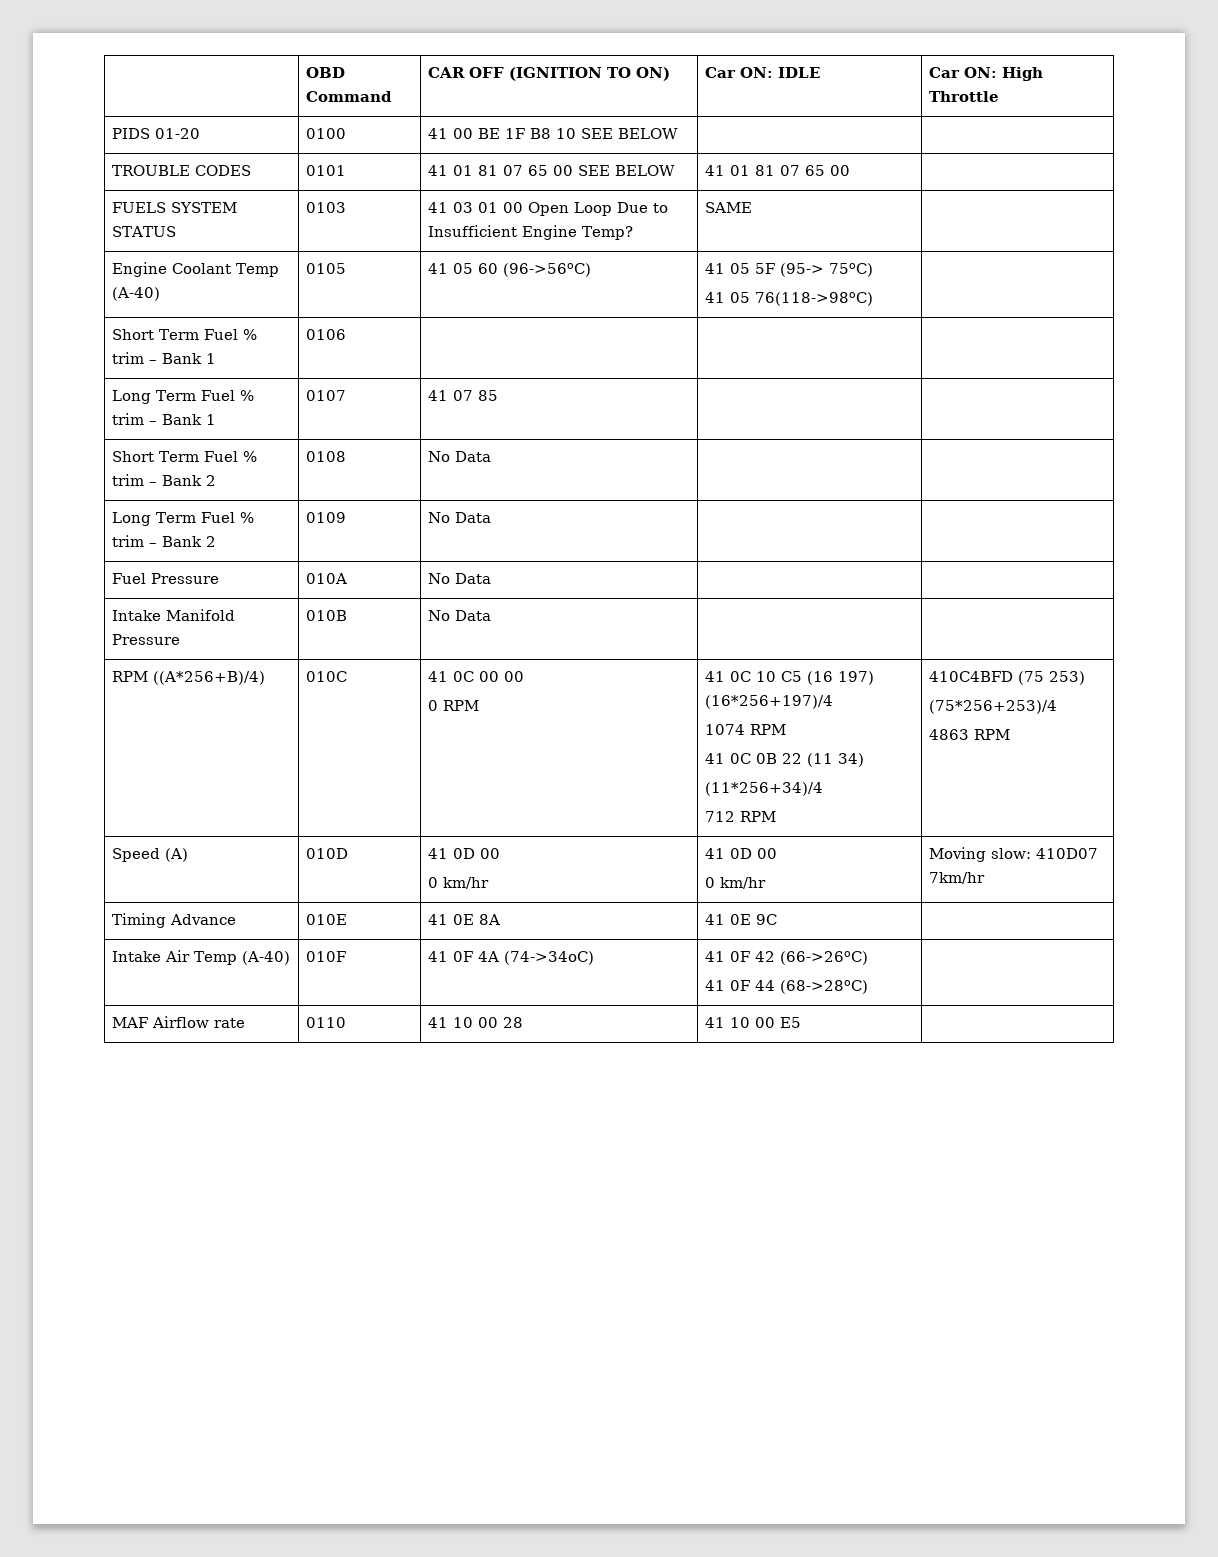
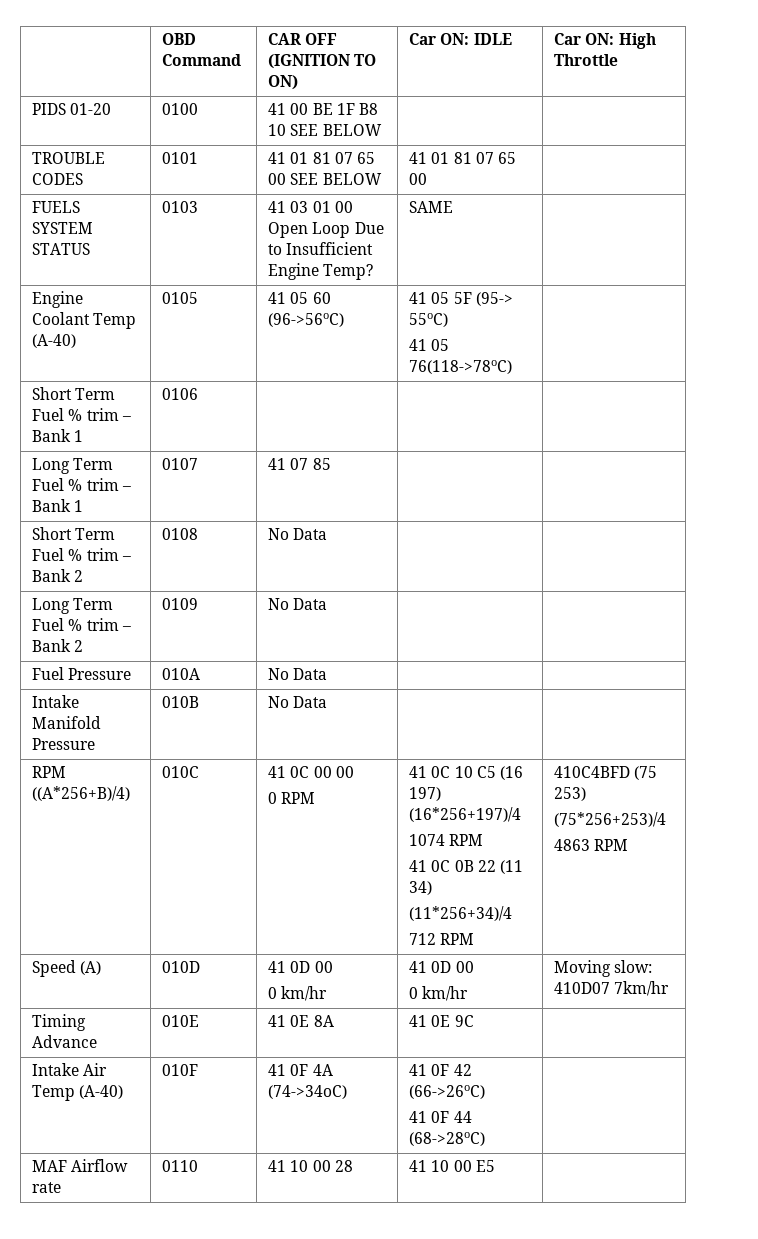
[829,263,874,277] [705,292,874,306] 75oC) // 41 05 76(118->98oC) -> [409,313,449,327] [409,339,450,351] [409,360,513,374] 55oC) // 41 05 76(118->78oC)

